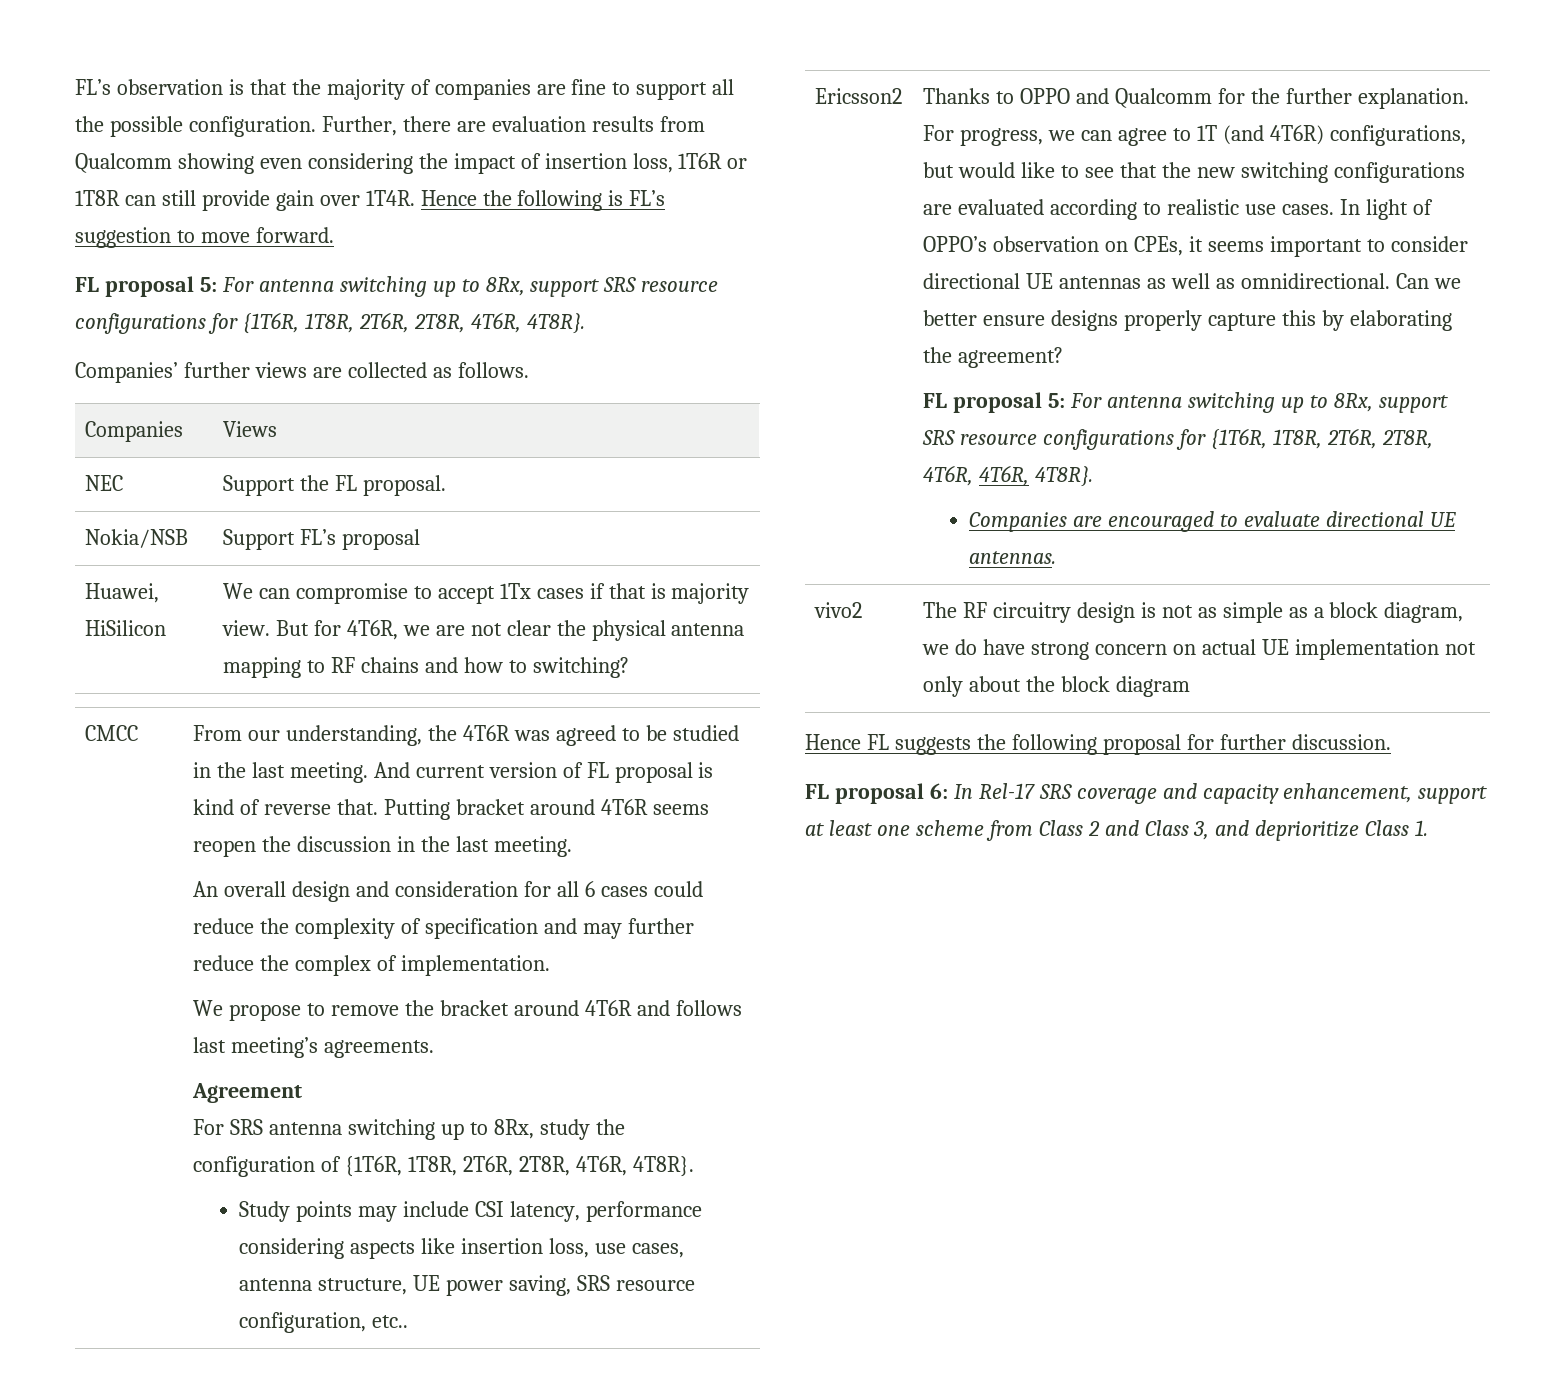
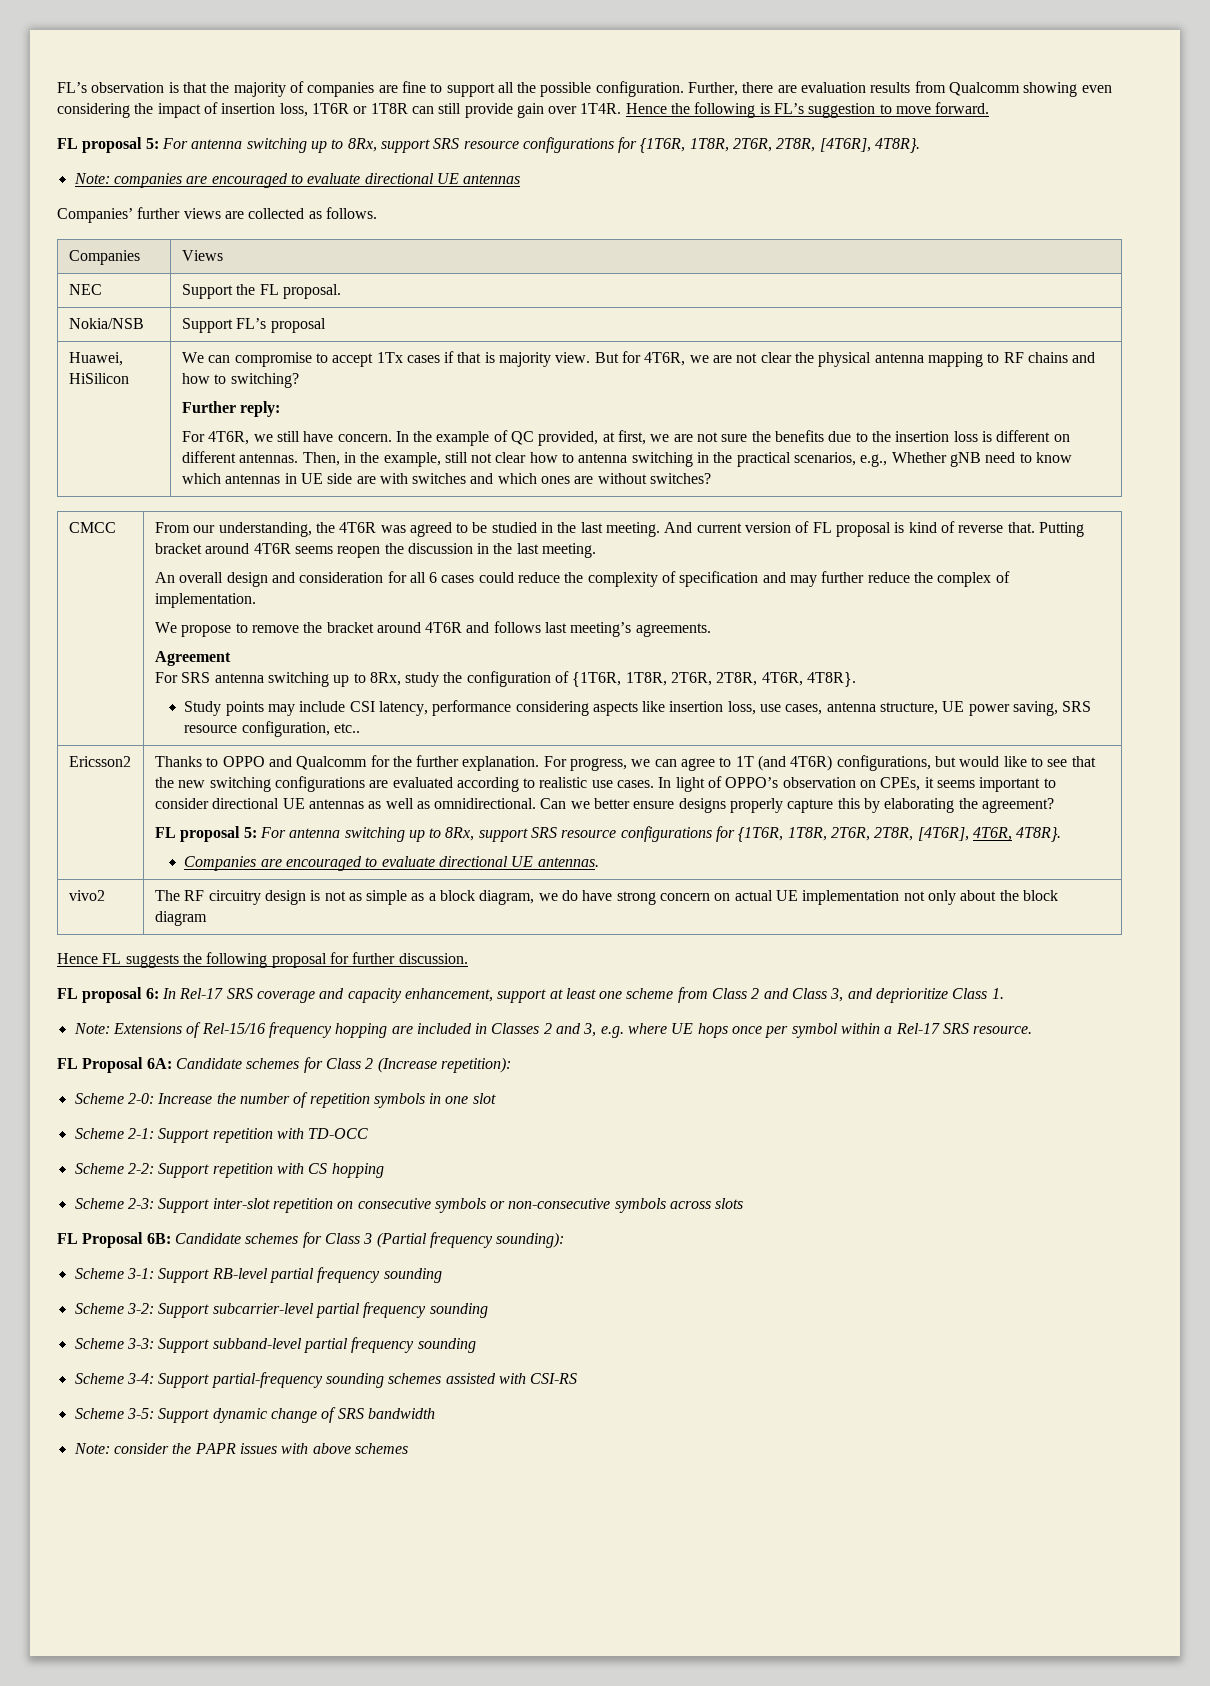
[470,312,585,334] 4T6R, 4T8R}. -> [819,138,921,153] [73,173,521,188] [4T6R], 4T8R}. // Note: companies are encouraged to evaluate directional UE antennas
(629, 667) none -> [181,401,281,417] [181,430,1070,446] [181,451,1072,467] [181,473,712,484] // Further reply: // For 4T6R, we still have concern. In the example of QC provided, at first, we are not sure the benefits due to the insertion loss is different on different antennas. Then, in the example, still not clear how to antenna switching in the practical scenarios, e.g., Whether gNB need to know which antennas in UE side are with switches and which ones are without switches?
[923,465,974,486] 4T6R, -> [917,827,969,841] [4T6R],
(1429, 828) none -> [73,1022,1033,1038] [57,1057,511,1073] [74,1092,496,1108] [74,1128,369,1143] [74,1163,384,1178] [74,1198,744,1213] [57,1232,565,1248] [74,1267,442,1283] [74,1302,488,1318] [74,1337,476,1353] [74,1372,578,1388] [74,1407,435,1423] [73,1443,408,1454] // Note: Extensions of Rel-15/16 frequency hopping are included in Classes 2 and 3, e.g. where UE hops once per symbol within a Rel-17 SRS resource. // FL Proposal 6A: Candidate schemes for Class 2 (Increase repetition): // Scheme 2-0: Increase the number of repetition symbols in one slot // Scheme 2-1: Support repetition with TD-OCC // Scheme 2-2: Support repetition with CS hopping // Scheme 2-3: Support inter-slot repetition on consecutive symbols or non-consecutive symbols across slots // FL Proposal 6B: Candidate schemes for Class 3 (Partial frequency sounding): // Scheme 3-1: Support RB-level partial frequency sounding // Scheme 3-2: Support subcarrier-level partial frequency sounding // Scheme 3-3: Support subband-level partial frequency sounding // Scheme 3-4: Support partial-frequency sounding schemes assisted with CSI-RS // Scheme 3-5: Support dynamic change of SRS bandwidth // Note: consider the PAPR issues with above schemes

